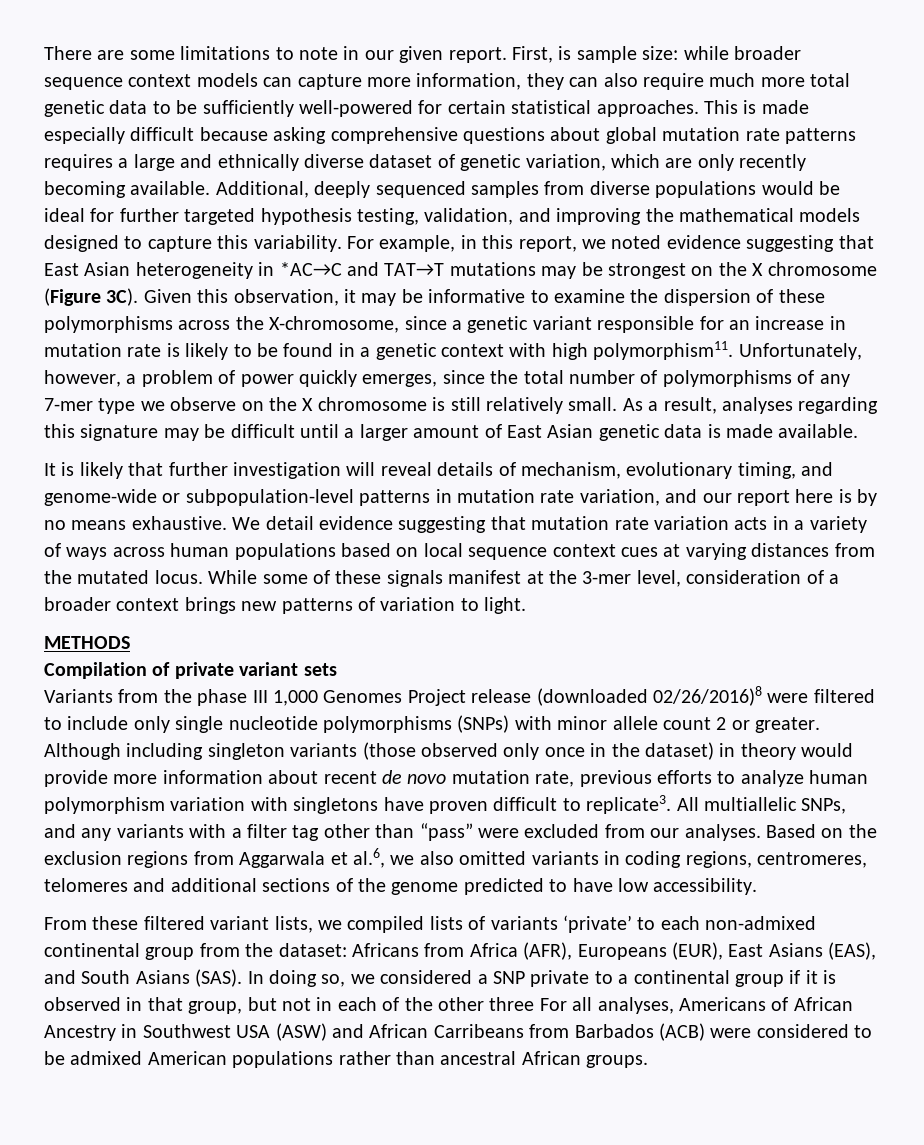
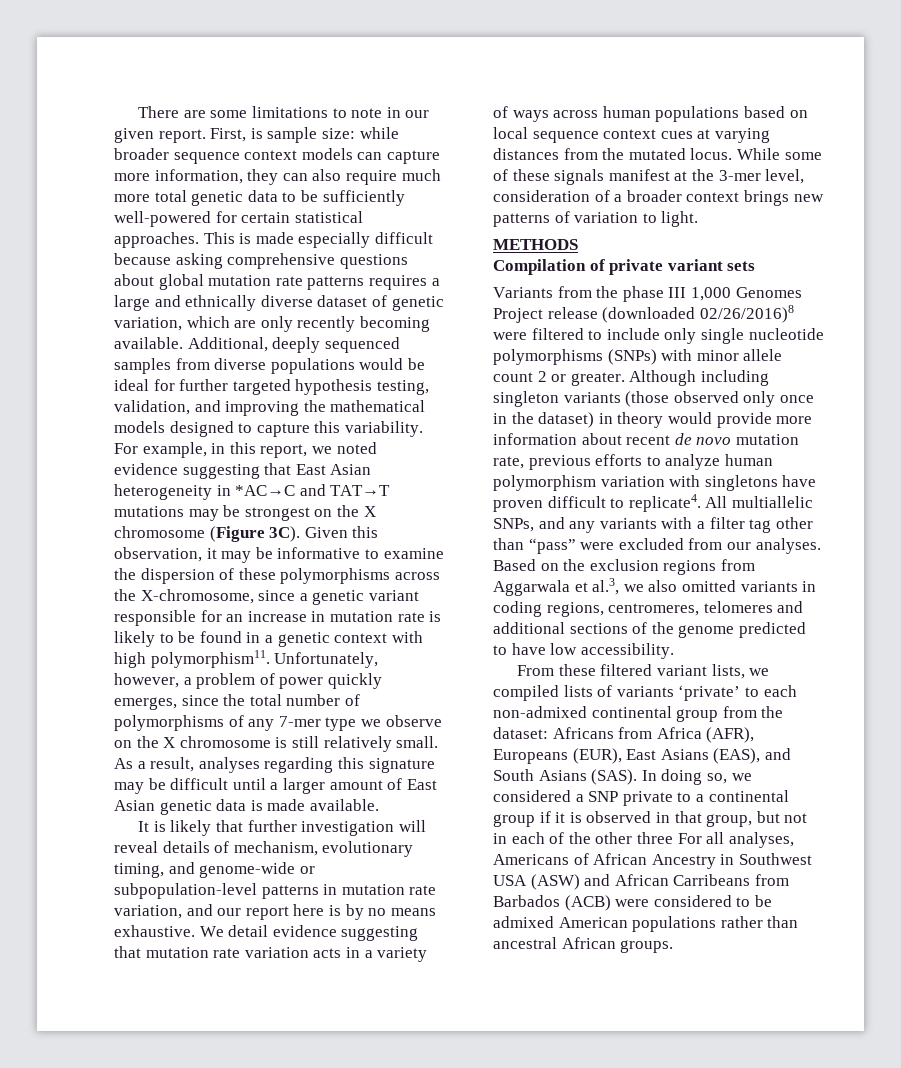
[586,795,672,814] replicate3. -> [628,494,701,512] replicate4.
[353,848,385,868] al.6, -> [592,578,620,595] al.3,

